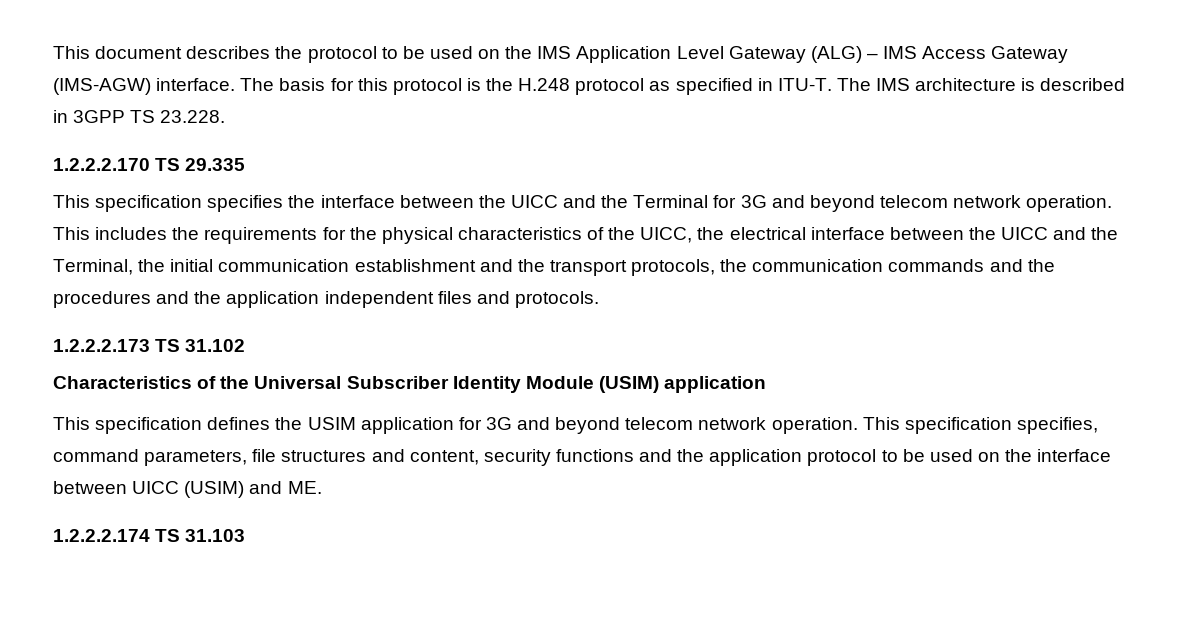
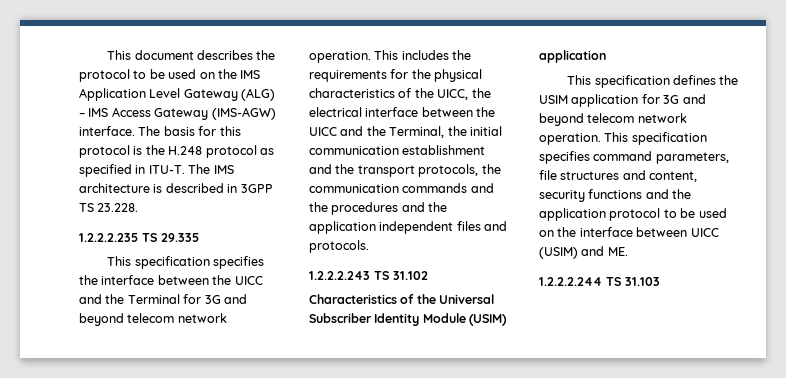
[53,158,150,171] 1.2.2.2.170 -> [79,233,138,242] 1.2.2.2.235
[53,339,150,352] 1.2.2.2.173 -> [309,271,370,280] 1.2.2.2.243
[1016,417,1098,434] specifies, -> [539,151,590,164] specifies
[53,529,150,542] 1.2.2.2.174 -> [539,277,602,286] 1.2.2.2.244

